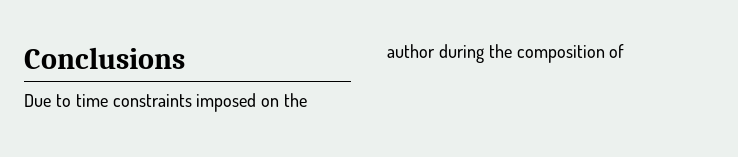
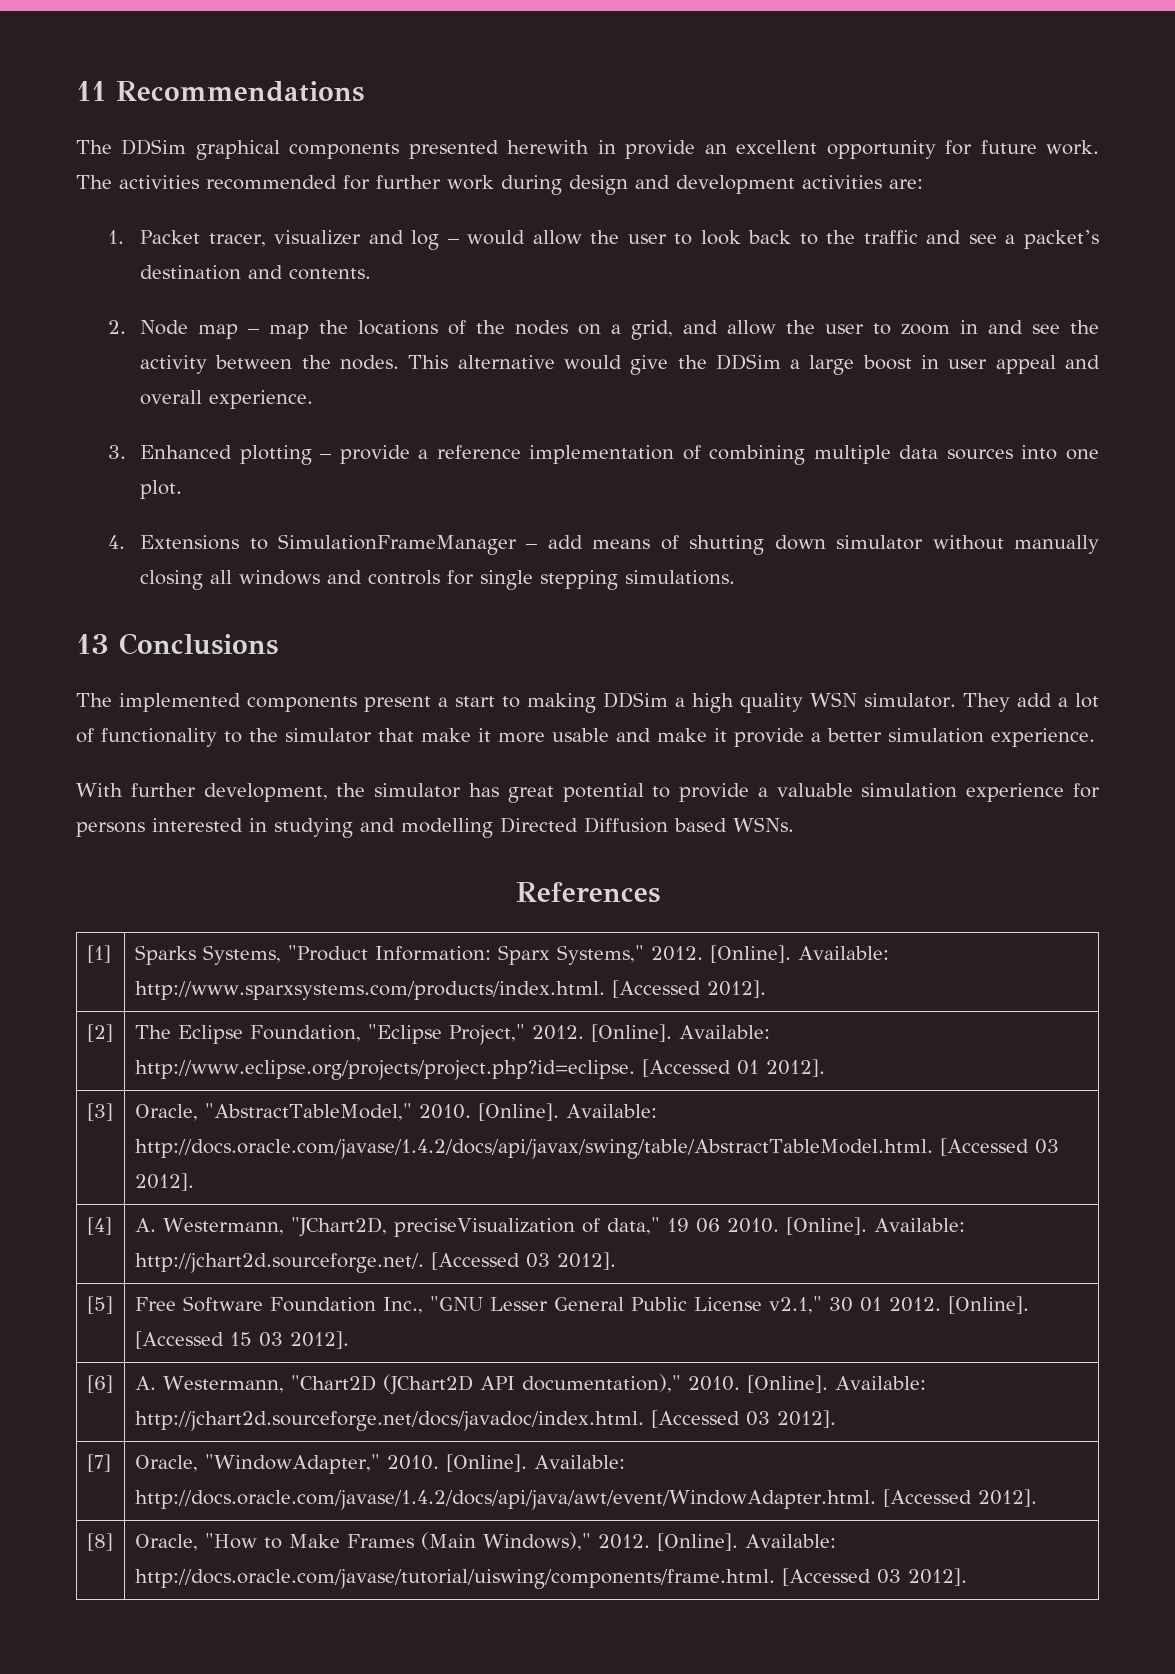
[24,47,185,69] [24,93,308,112] [387,44,625,63] Conclusions // Due to time constraints imposed on the author during the composition of -> [76,81,365,102] [76,139,1099,160] [76,175,923,195] [108,230,1100,250] [140,265,372,280] [108,320,1099,340] [140,354,1100,375] [140,390,314,409] [108,445,1099,465] [140,480,183,499] [108,534,1100,555] [140,570,736,590] [76,633,279,655] [76,692,1100,713] [76,728,1095,747] [76,783,1101,803] [76,817,794,838] [515,882,660,903] [86,945,111,963] [134,945,889,965] [134,980,766,1000] [86,1024,113,1042] [134,1024,770,1045] [134,1059,825,1080] [86,1103,113,1121] [134,1103,657,1121] [134,1138,1059,1159] [134,1173,194,1191] [86,1217,112,1235] [134,1217,965,1237] [134,1252,616,1273] [86,1296,113,1314] [134,1296,1029,1314] [134,1331,349,1349] [86,1375,113,1393] [134,1374,926,1395] [134,1410,836,1431] [86,1454,111,1472] [134,1454,625,1474] [134,1489,1037,1510] [86,1533,113,1551] [134,1532,836,1551] [134,1568,967,1589] 11 Recommendations // The DDSim graphical components presented herewith in provide an excellent opportunity for future work. The activities recommended for further work during design and development activities are: // 1. Packet tracer, visualizer and log – would allow the user to look back to the traffic and see a packet’s destination and contents. // 2. Node map – map the locations of the nodes on a grid, and allow the user to zoom in and see the activity between the nodes. This alternative would give the DDSim a large boost in user appeal and overall experience. // 3. Enhanced plotting – provide a reference implementation of combining multiple data sources into one plot. // 4. Extensions to SimulationFrameManager – add means of shutting down simulator without manually closing all windows and controls for single stepping simulations. // 13 Conclusions // The implemented components present a start to making DDSim a high quality WSN simulator. They add a lot of functionality to the simulator that make it more usable and make it provide a better simulation experience. // With further development, the simulator has great potential to provide a valuable simulation experience for persons interested in studying and modelling Directed Diffusion based WSNs. // References // [1] | Sparks Systems, "Product Information: Sparx Systems," 2012. [Online]. Available: http://www.sparxsystems.com/products/index.html. [Accessed 2012]. // [2] | The Eclipse Foundation, "Eclipse Project," 2012. [Online]. Available: http://www.eclipse.org/projects/project.php?id=eclipse. [Accessed 01 2012]. // [3] | Oracle, "AbstractTableModel," 2010. [Online]. Available: http://docs.oracle.com/javase/1.4.2/docs/api/javax/swing/table/AbstractTableModel.html. [Accessed 03 2012]. // [4] | A. Westermann, "JChart2D, preciseVisualization of data," 19 06 2010. [Online]. Available: http://jchart2d.sourceforge.net/. [Accessed 03 2012]. // [5] | Free Software Foundation Inc., "GNU Lesser General Public License v2.1," 30 01 2012. [Online]. [Accessed 15 03 2012]. // [6] | A. Westermann, "Chart2D (JChart2D API documentation)," 2010. [Online]. Available: http://jchart2d.sourceforge.net/docs/javadoc/index.html. [Accessed 03 2012]. // [7] | Oracle, "WindowAdapter," 2010. [Online]. Available: http://docs.oracle.com/javase/1.4.2/docs/api/java/awt/event/WindowAdapter.html. [Accessed 2012]. // [8] | Oracle, "How to Make Frames (Main Windows)," 2012. [Online]. Available: http://docs.oracle.com/javase/tutorial/uiswing/components/frame.html. [Accessed 03 2012].

